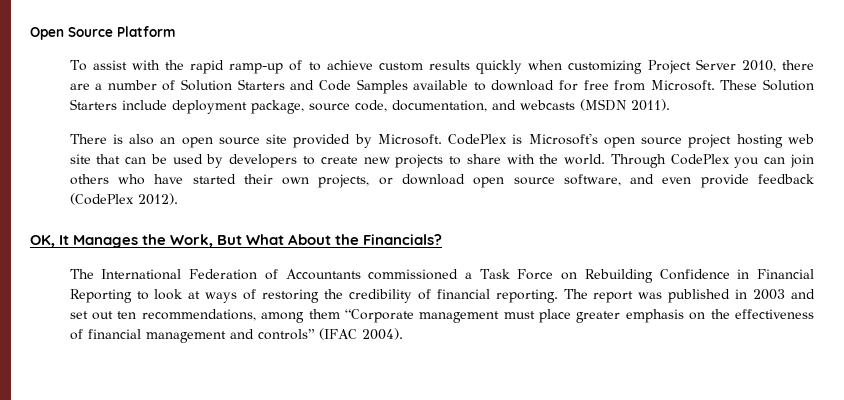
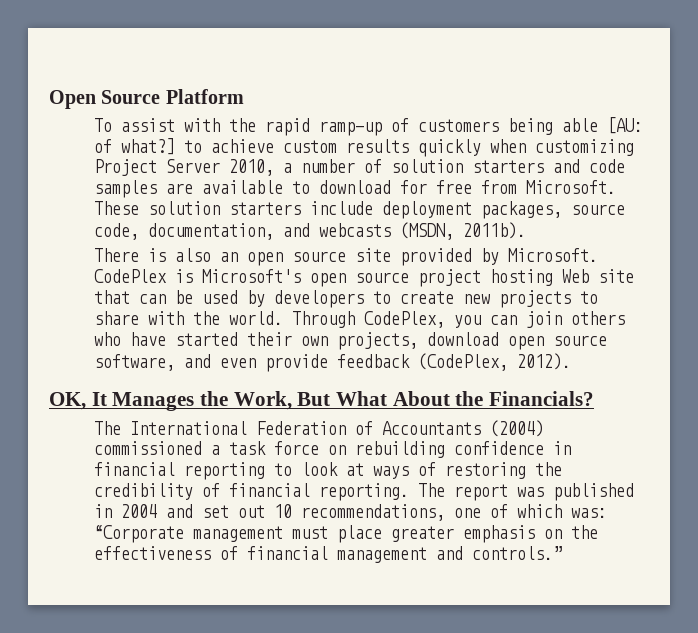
(303, 65) none -> [418,117,644,135] [94,138,176,155] customers being able [AU: of what?]
[781,60,814,70] [69,83,90,90] there are -> (275, 167) none
[181,79,408,94] Solution Starters and Code Samples -> [391,159,626,173] [94,180,194,198] solution starters and code samples are
[762,79,814,91] [69,99,117,110] Solution Starters -> [148,201,302,215] solution starters
[250,100,304,114] package, -> [481,201,563,219] packages,
[579,99,670,111] (MSDN 2011). -> [400,222,527,240] (MSDN, 2011b).
[787,134,814,144] web -> [562,269,590,283] Web
[670,154,730,165] CodePlex -> [364,311,446,328] CodePlex,
[378,177,393,185] or -> (419, 341) none
[69,193,134,205] (CodePlex -> [418,353,509,371] (CodePlex,
(361, 274) none -> [490,420,545,437] (2004)
[479,269,814,283] [69,289,132,303] Task Force on Rebuilding Confidence in Financial Reporting -> [229,441,572,458] [94,462,266,480] task force on rebuilding confidence in financial reporting
[753,289,786,300] 2003 -> [121,504,158,518] 2004
[117,309,340,323] ten recommendations, among them -> [274,504,608,521] 10 recommendations, one of which was:
[257,328,403,340] controls” (IFAC 2004). -> [472,546,563,560] controls.”

